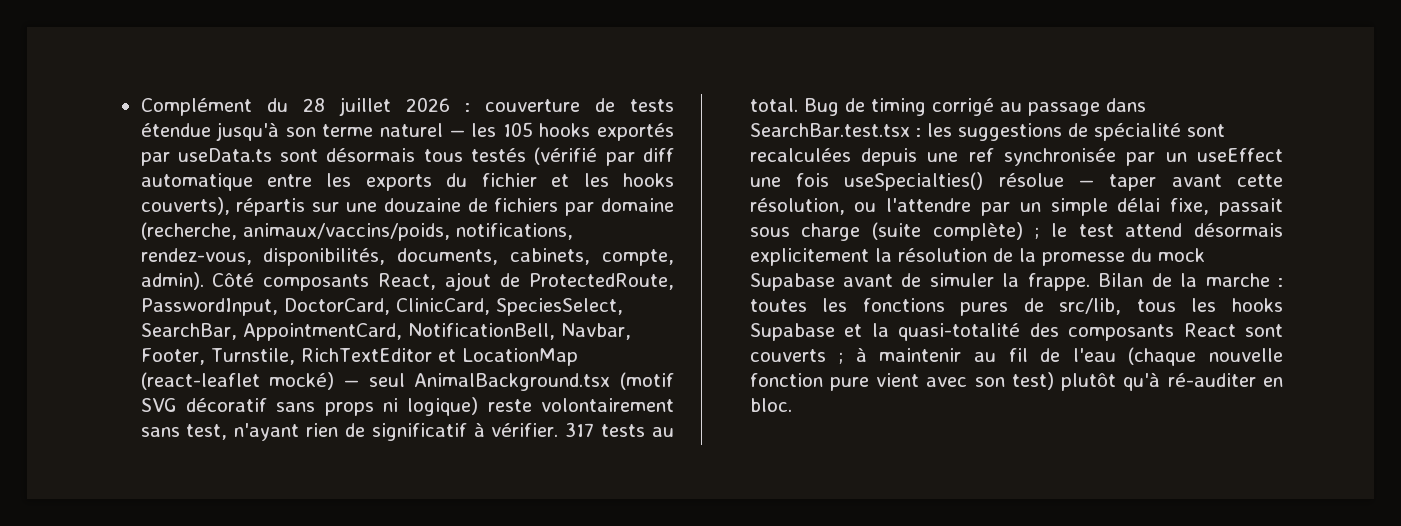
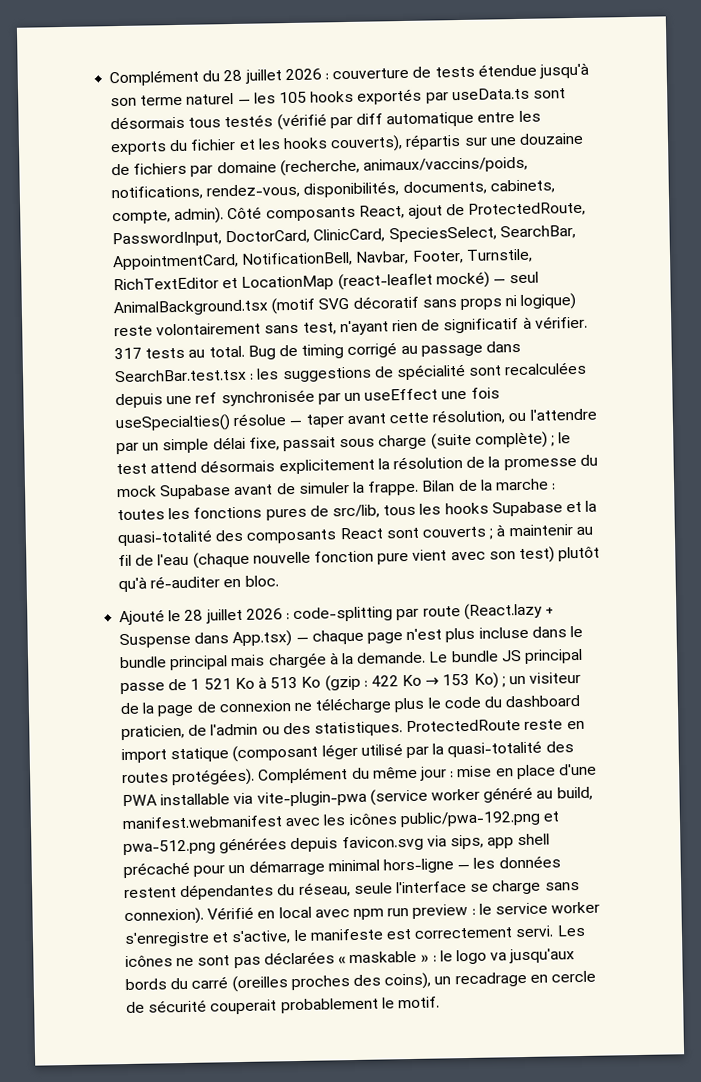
(792, 405) none -> [119,602,554,626] [119,625,583,649] [120,648,583,671] [120,671,582,695] [120,694,581,717] [121,719,585,741] [121,740,574,764] [122,763,597,787] [122,786,593,807] [122,810,559,830] [123,833,551,856] [123,855,561,879] [124,879,580,901] [124,901,601,926] [124,924,585,948] [125,948,576,969] [125,970,596,993] [126,996,440,1015] // Ajouté le 28 juillet 2026 : code-splitting par route (React.lazy + Suspense dans App.tsx) — chaque page n'est plus incluse dans le bundle principal mais chargée à la demande. Le bundle JS principal passe de 1 521 Ko à 513 Ko (gzip : 422 Ko → 153 Ko) ; un visiteur de la page de connexion ne télécharge plus le code du dashboard praticien, de l'admin ou des statistiques. ProtectedRoute reste en import statique (composant léger utilisé par la quasi-totalité des routes protégées). Complément du même jour : mise en place d'une PWA installable via vite-plugin-pwa (service worker généré au build, manifest.webmanifest avec les icônes public/pwa-192.png et pwa-512.png générées depuis favicon.svg via sips, app shell précaché pour un démarrage minimal hors-ligne — les données restent dépendantes du réseau, seule l'interface se charge sans connexion). Vérifié en local avec npm run preview : le service worker s'enregistre et s'active, le manifeste est correctement servi. Les icônes ne sont pas déclarées « maskable » : le logo va jusqu'aux bords du carré (oreilles proches des coins), un recadrage en cercle de sécurité couperait probablement le motif.

